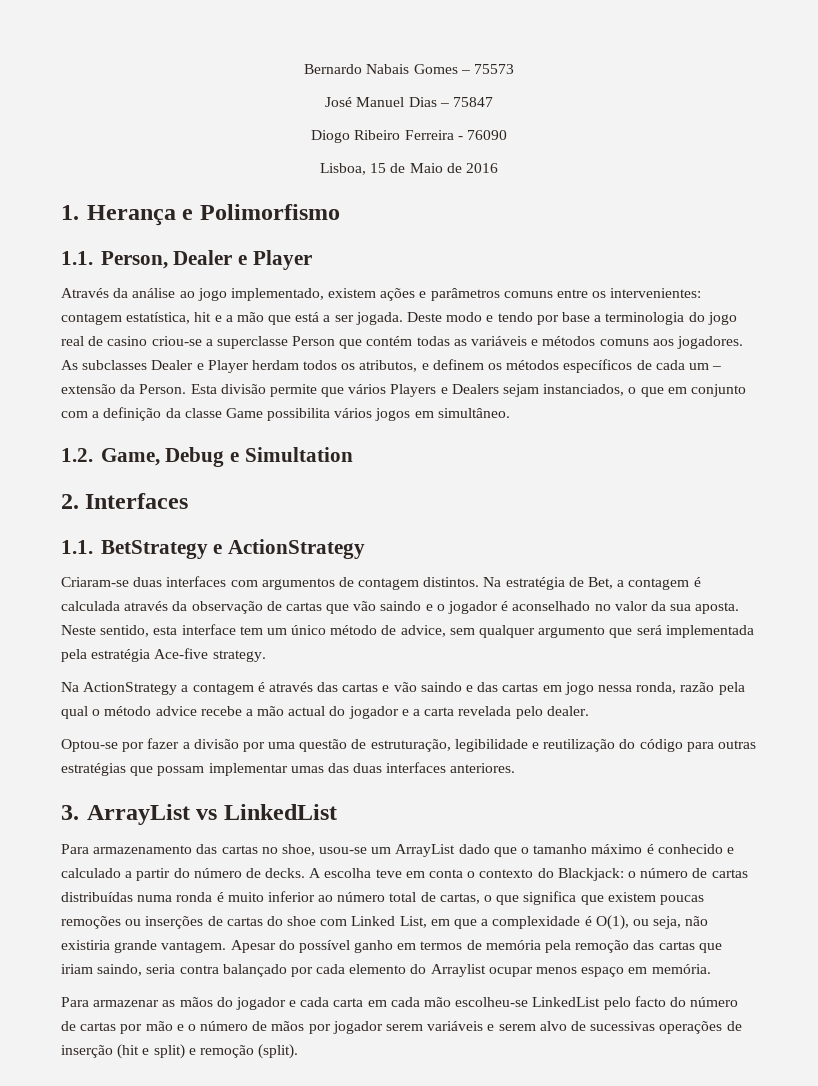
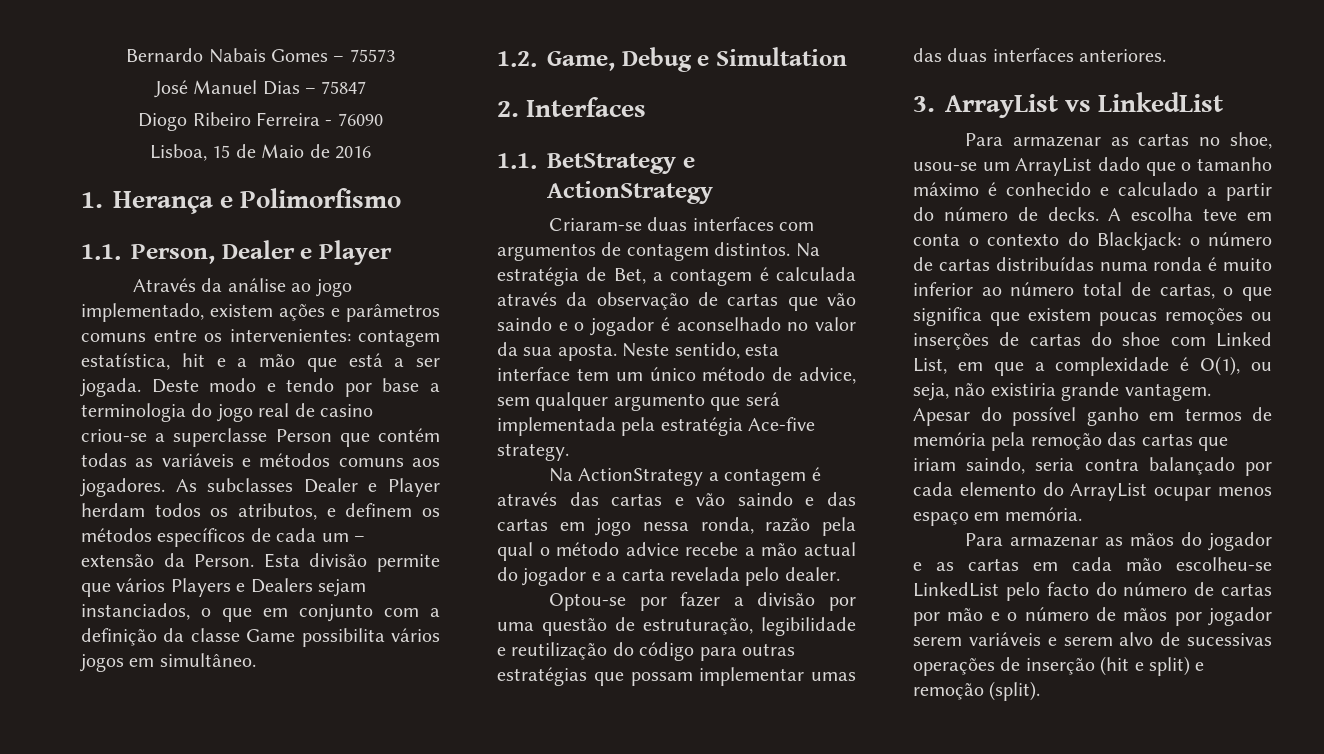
[93,844,218,854] armazenamento das -> [1012,136,1129,147] armazenar as
[430,964,486,977] Arraylist -> [1070,483,1148,501] ArrayList
[300,997,364,1007] cada carta -> [936,558,1019,571] as cartas

